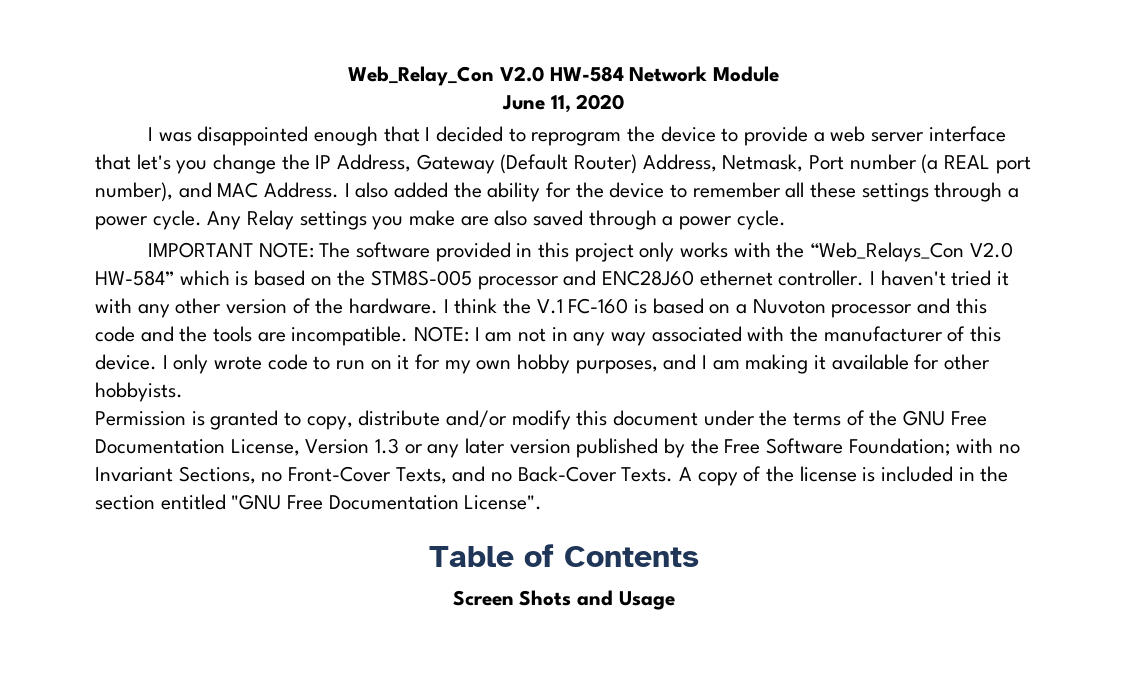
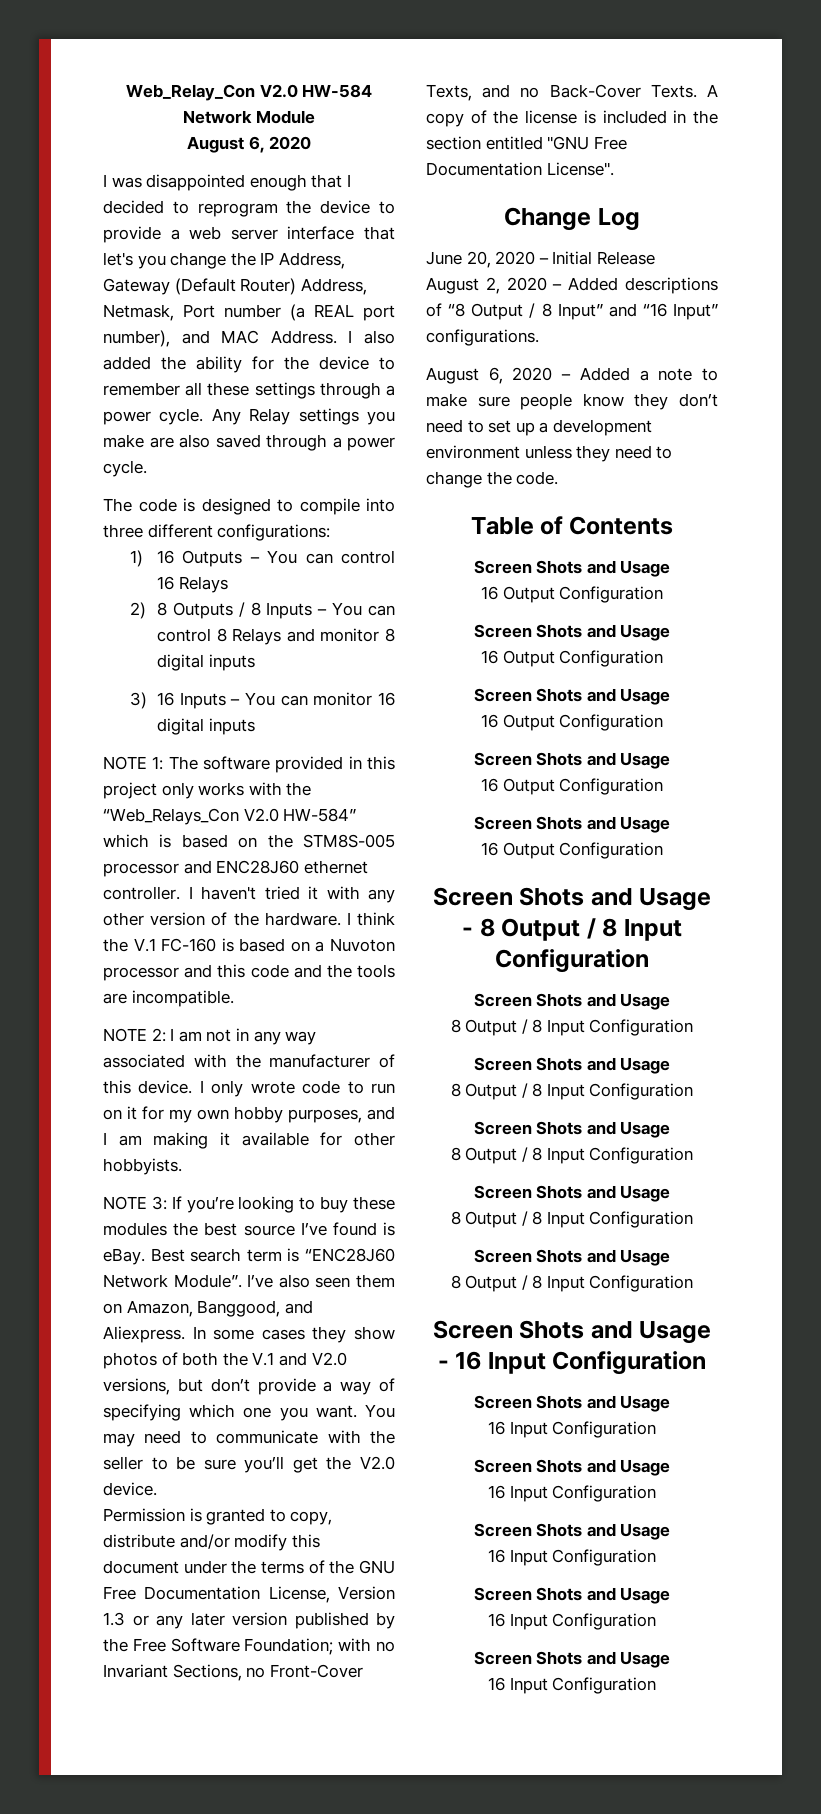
[501,95,571,113] June 11, -> [186,136,265,153] August 6,
[147,242,314,258] IMPORTANT NOTE: -> [103,498,395,515] [103,524,331,541] [129,550,395,567] [156,576,228,593] [129,602,395,619] [156,628,395,645] [156,654,255,671] [129,692,395,709] [156,718,255,735] [103,756,164,770] The code is designed to compile into three different configurations: // 1) 16 Outputs – You can control 16 Relays // 2) 8 Outputs / 8 Inputs – You can control 8 Relays and monitor 8 digital inputs // 3) 16 Inputs – You can monitor 16 digital inputs // NOTE 1:
[414,326,470,342] NOTE: -> [103,1028,166,1042] // NOTE 2:
(183, 392) none -> [103,1196,395,1213] [103,1222,395,1236] [103,1248,395,1265] [103,1274,395,1288] [103,1300,313,1317] [103,1326,395,1343] [103,1352,347,1369] [103,1378,395,1395] [103,1404,395,1421] [103,1430,395,1447] [103,1456,396,1473] [103,1482,157,1496] // NOTE 3: If you’re looking to buy these modules the best source I’ve found is eBay. Best search term is “ENC28J60 Network Module”. I’ve also seen them on Amazon, Banggood, and Aliexpress. In some cases they show photos of both the V.1 and V2.0 versions, but don’t provide a way of specifying which one you want. You may need to communicate with the seller to be sure you’ll get the V2.0 device.
(543, 502) none -> [504,207,640,231] [426,251,655,268] [426,277,718,294] [426,303,718,320] [426,329,539,346] [426,367,718,384] [426,393,718,410] [426,419,652,436] [426,445,673,462] [426,471,559,488] // Change Log // June 20, 2020 – Initial Release // August 2, 2020 – Added descriptions of “8 Output / 8 Input” and “16 Input” configurations. // August 6, 2020 – Added a note to make sure people know they don’t need to set up a development environment unless they need to change the code.
(675, 600) none -> [480,586,664,603] [473,624,671,641] [480,650,664,667] [473,688,671,705] [480,714,664,731] [473,752,671,769] [480,778,664,795] [473,816,671,833] [480,842,664,859] [432,887,712,911] [462,918,682,941] [495,949,649,973] [473,993,671,1010] [450,1019,694,1036] [473,1057,671,1074] [450,1083,694,1100] [473,1121,671,1138] [450,1147,694,1164] [473,1185,671,1202] [450,1211,694,1228] [473,1249,671,1266] [450,1275,694,1292] [432,1320,712,1344] [437,1351,707,1375] [473,1395,671,1412] [487,1421,657,1438] [473,1459,671,1476] [487,1485,657,1502] [473,1523,671,1540] [487,1549,657,1566] [473,1587,671,1604] [487,1613,657,1630] [473,1651,671,1668] [487,1677,657,1694] // 16 Output Configuration // Screen Shots and Usage // 16 Output Configuration // Screen Shots and Usage // 16 Output Configuration // Screen Shots and Usage // 16 Output Configuration // Screen Shots and Usage // 16 Output Configuration // Screen Shots and Usage - 8 Output / 8 Input Configuration // Screen Shots and Usage // 8 Output / 8 Input Configuration // Screen Shots and Usage // 8 Output / 8 Input Configuration // Screen Shots and Usage // 8 Output / 8 Input Configuration // Screen Shots and Usage // 8 Output / 8 Input Configuration // Screen Shots and Usage // 8 Output / 8 Input Configuration // Screen Shots and Usage - 16 Input Configuration // Screen Shots and Usage // 16 Input Configuration // Screen Shots and Usage // 16 Input Configuration // Screen Shots and Usage // 16 Input Configuration // Screen Shots and Usage // 16 Input Configuration // Screen Shots and Usage // 16 Input Configuration

